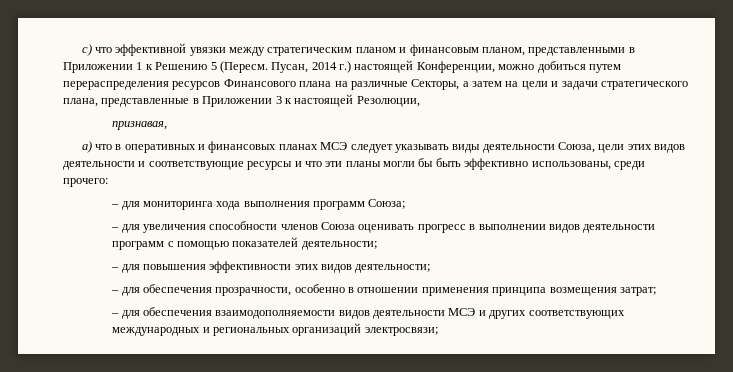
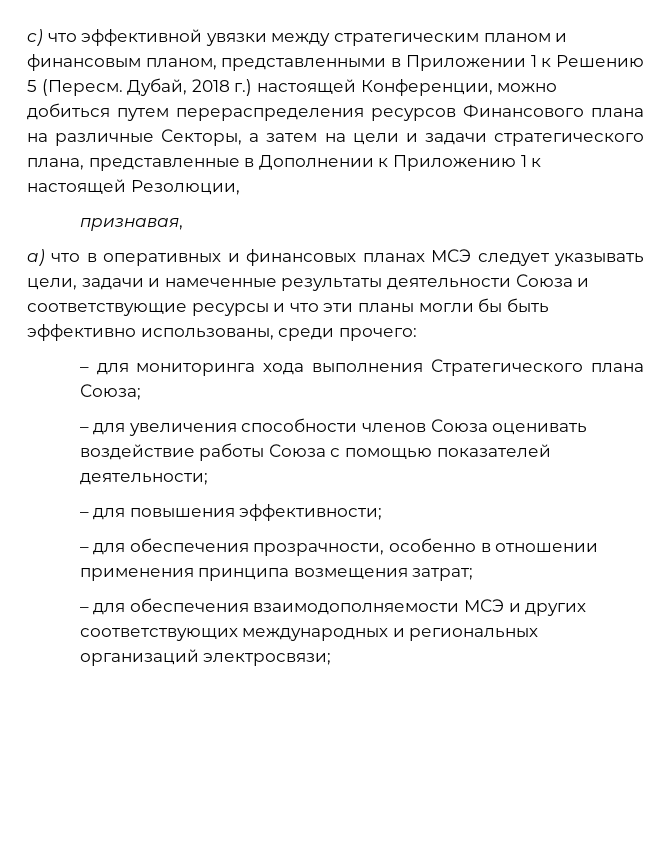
[271,62,337,73] Пусан, 2014 -> [127,78,230,96] Дубай, 2018
[202,96,282,107] Приложении 3 -> [258,155,527,171] Дополнении к Приложению 1
[452,142,686,153] [63,161,135,170] виды деятельности Союза, цели этих видов деятельности -> [27,274,573,291] цели, задачи и намеченные результаты деятельности Союза
[312,201,365,210] программ -> [431,359,644,376] Стратегического плана
[417,224,656,233] [112,241,165,250] прогресс в выполнении видов деятельности программ -> [79,443,326,461] воздействие работы Союза
[209,261,431,273] эффективности этих видов деятельности; -> [239,504,383,521] эффективности;
[338,310,445,319] видов деятельности -> (460, 609) none

